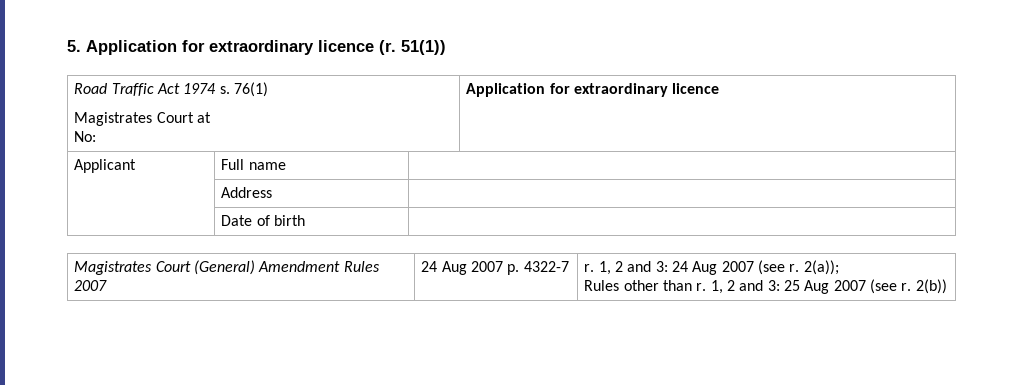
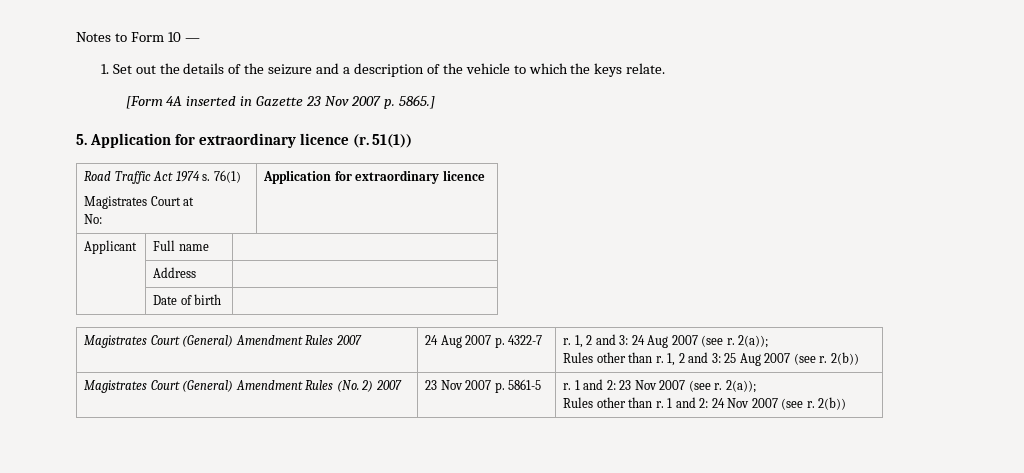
(67, 46) none -> [76,32,200,42] [100,63,666,77] [125,95,435,109] Notes to Form 10 — // 1. Set out the details of the seizure and a description of the vehicle to which the keys relate. // [Form 4A inserted in Gazette 23 Nov 2007 p. 5865.] //
(947, 286) none -> [84,380,402,393] [425,379,542,393] [563,379,756,393] [563,397,847,410] // Magistrates Court (General) Amendment Rules (No. 2) 2007 | 23 Nov 2007 p. 5861-5 | r. 1 and 2: 23 Nov 2007 (see r. 2(a)); // Rules other than r. 1 and 2: 24 Nov 2007 (see r. 2(b))

